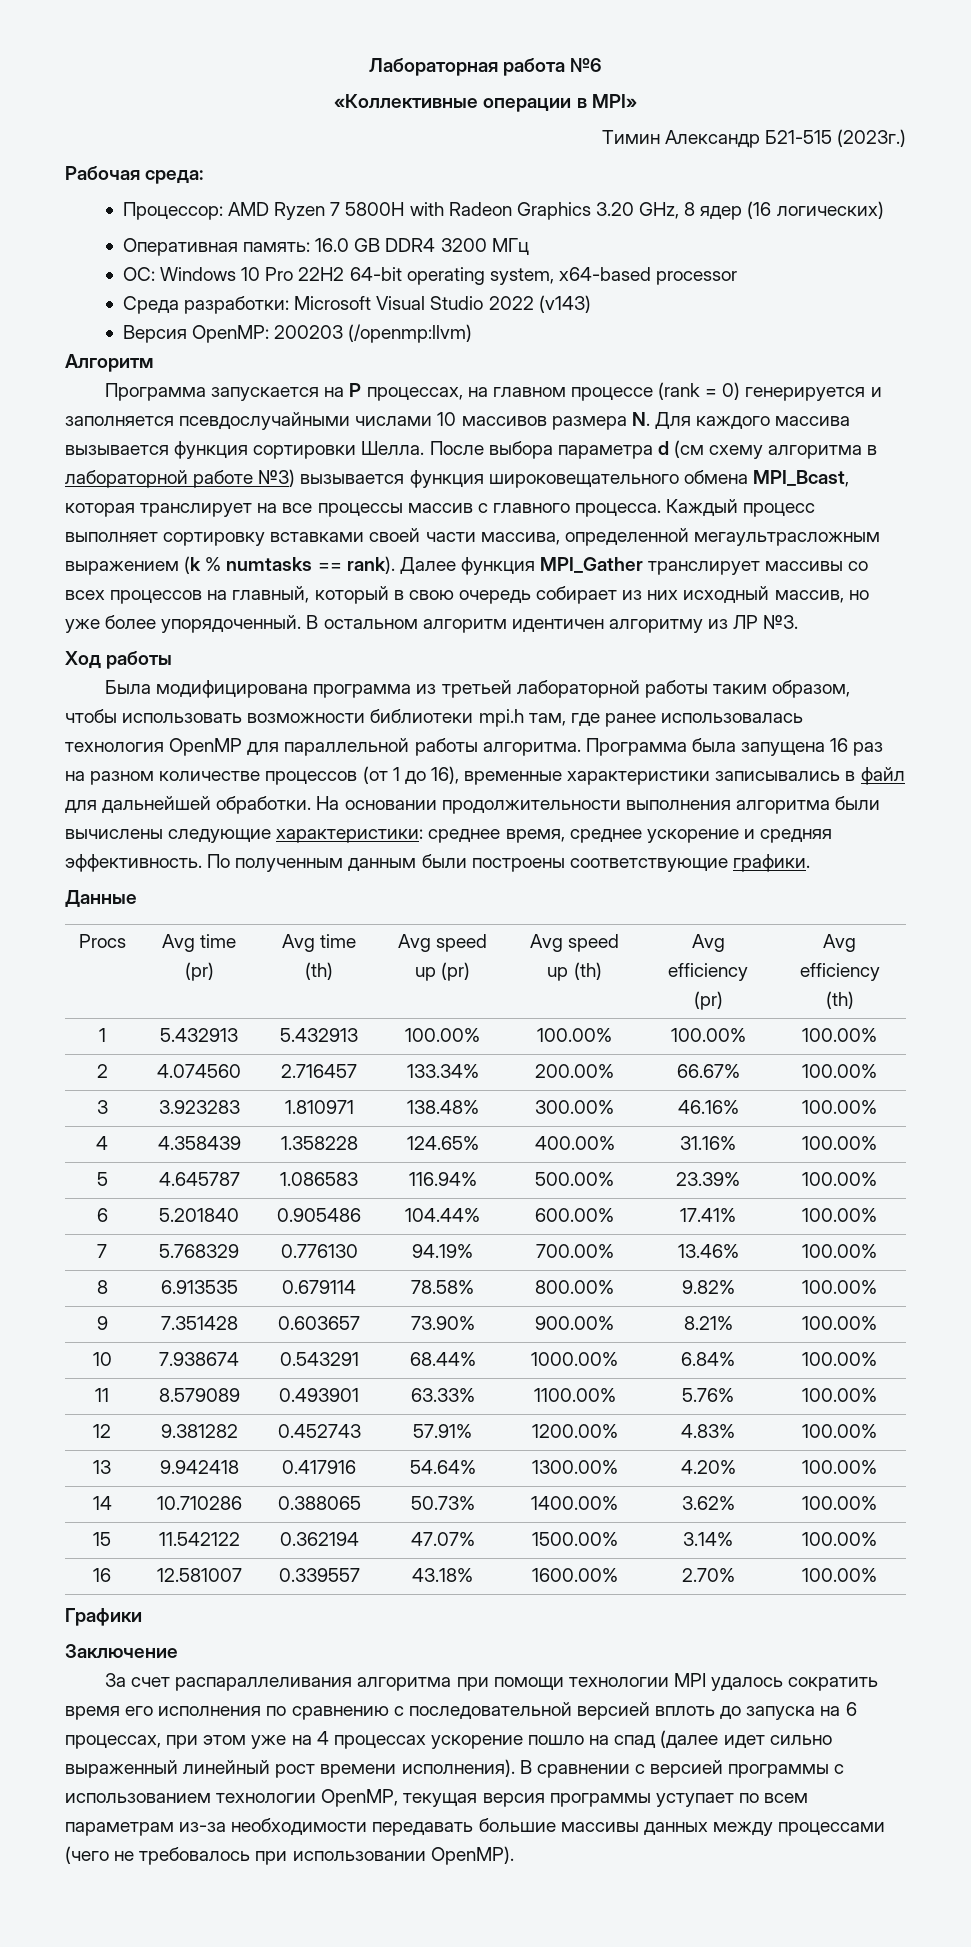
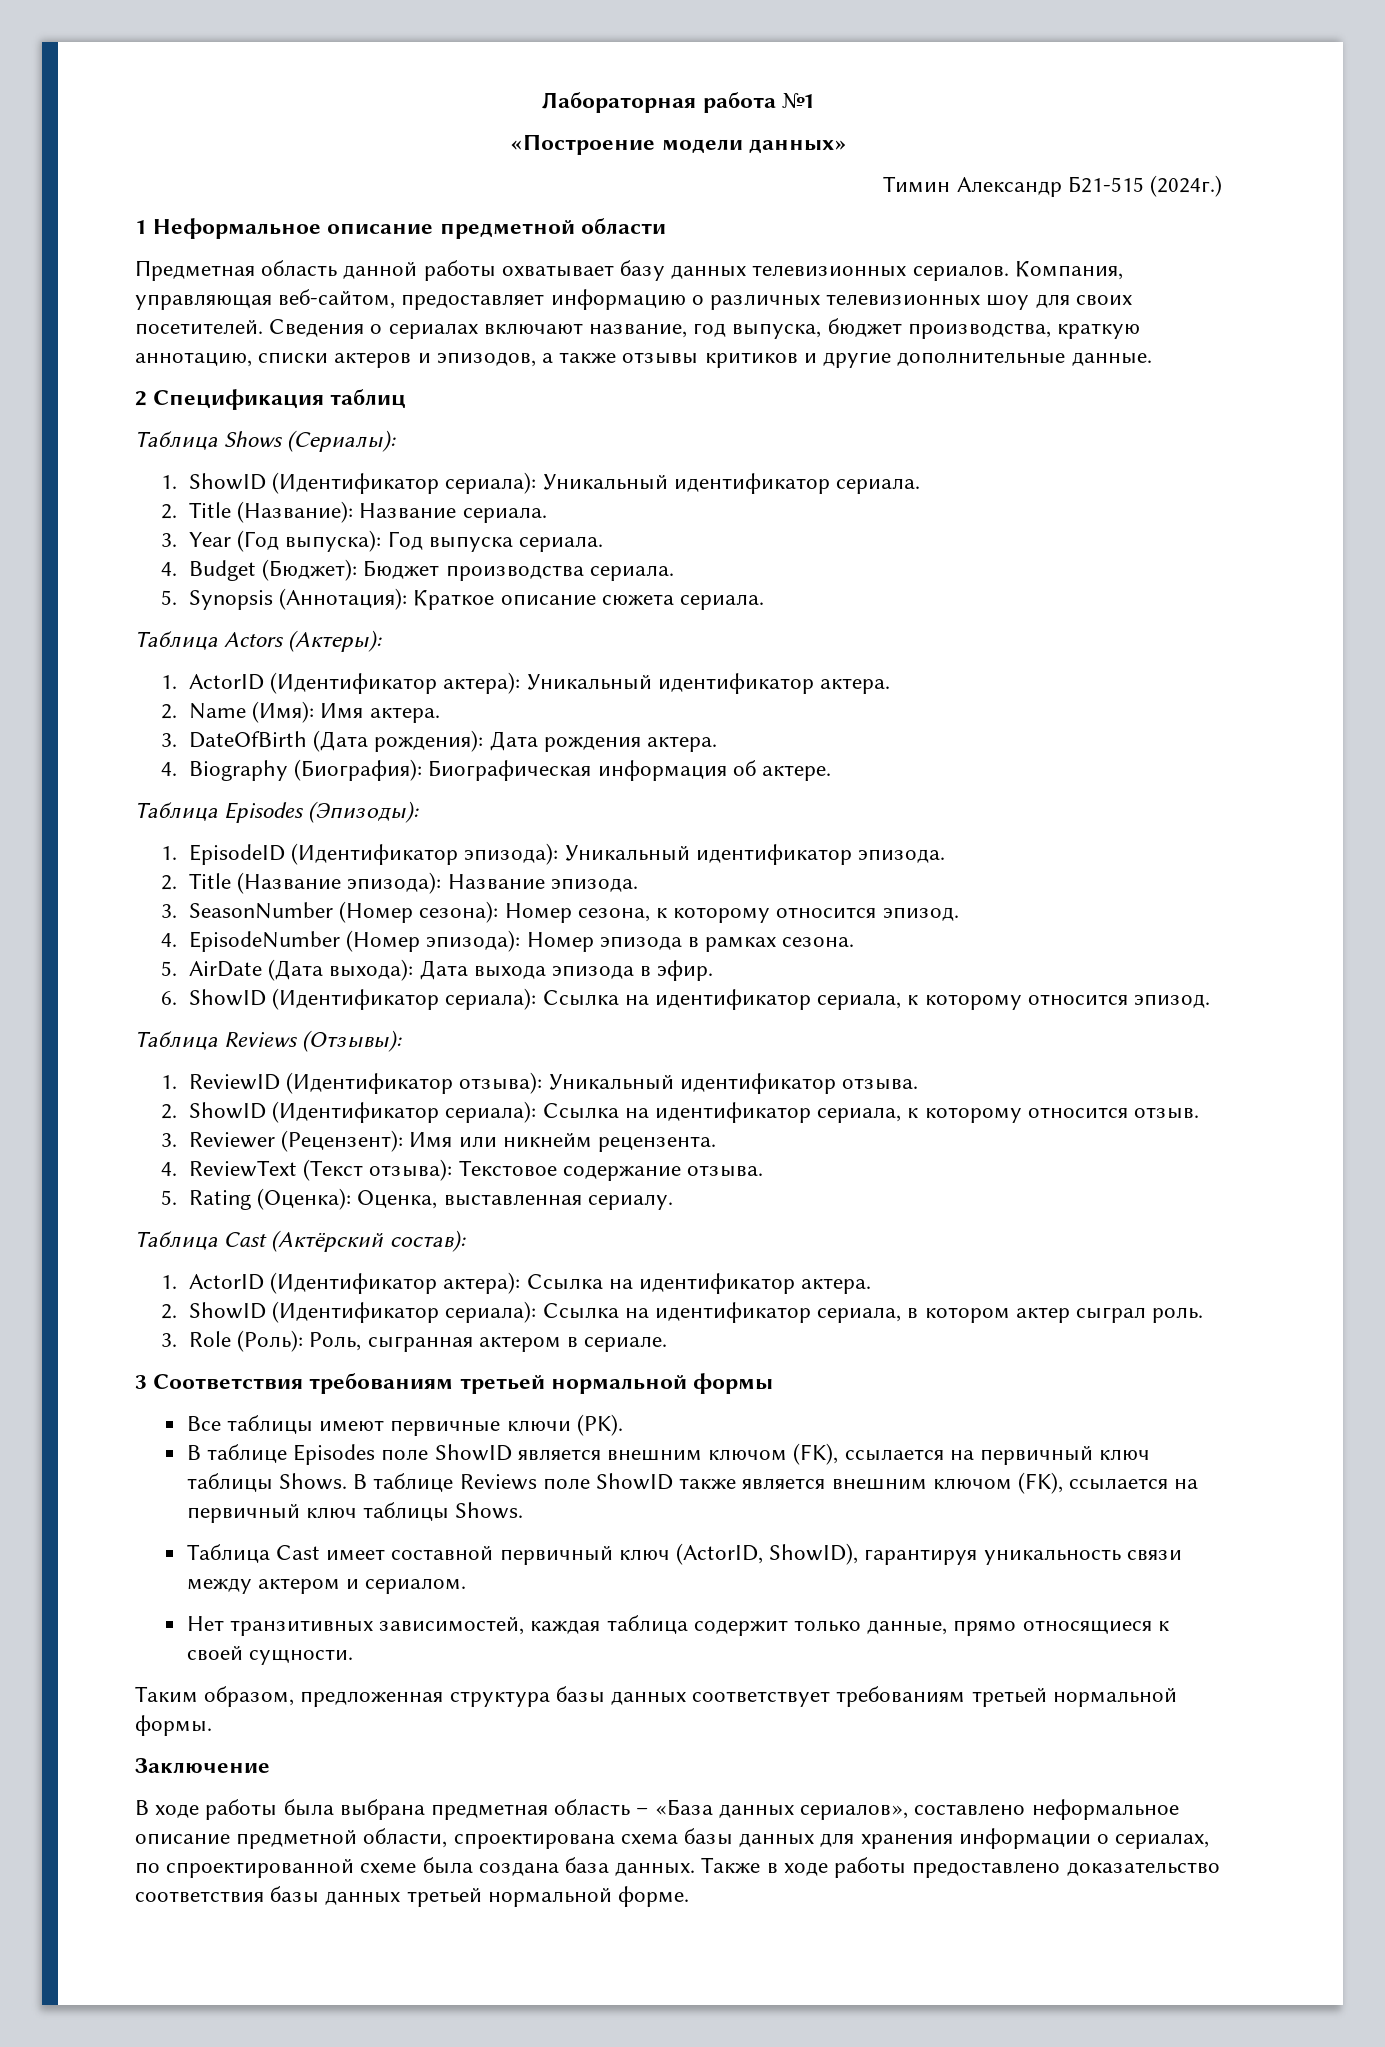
[570,58,603,72] [334,94,637,112] [601,129,906,148] [65,166,204,184] [122,201,884,220] [122,238,529,256] [122,267,738,285] [122,295,591,314] [122,324,473,343] [65,354,153,372] [104,382,882,401] [65,412,851,430] [65,440,878,459] [65,469,849,488] [65,499,816,517] [65,528,880,546] [65,556,869,575] [65,586,869,604] [65,615,799,633] [65,651,173,669] [104,680,851,698] [65,709,804,727] [65,738,884,756] [65,766,905,785] [65,796,881,814] [65,829,833,843] [65,854,810,872] [65,890,137,907] [78,934,126,948] [161,934,237,952] [184,962,214,981] [281,934,357,952] [305,962,333,980] [397,934,488,952] [414,962,471,981] [529,934,620,952] [547,962,602,981] [691,934,725,952] [668,963,748,981] [693,991,723,1010] [823,934,856,952] [799,963,880,981] [825,991,854,1009] [98,1028,106,1042] [160,1028,238,1042] [280,1028,358,1042] [405,1028,480,1042] [537,1028,612,1042] [670,1028,746,1042] [802,1028,877,1042] [96,1064,108,1078] [157,1064,241,1078] [281,1064,357,1078] [406,1064,479,1078] [535,1064,614,1078] [676,1064,740,1078] [802,1064,877,1078] [96,1100,108,1114] [158,1100,240,1114] [284,1100,354,1114] [406,1100,479,1114] [535,1100,614,1114] [677,1100,739,1114] [802,1100,877,1114] [96,1136,108,1150] [157,1136,241,1150] [280,1136,358,1150] [406,1136,479,1150] [534,1136,615,1150] [680,1136,736,1150] [802,1136,877,1150] [96,1172,108,1186] [158,1172,240,1186] [280,1172,358,1186] [408,1172,477,1186] [535,1172,614,1186] [676,1172,740,1186] [802,1172,877,1186] [96,1208,108,1222] [159,1208,239,1222] [277,1208,361,1222] [405,1208,480,1222] [535,1208,614,1222] [680,1208,736,1222] [802,1208,877,1222] [97,1244,107,1258] [159,1244,239,1258] [280,1244,358,1258] [412,1244,473,1258] [535,1244,614,1258] [677,1244,739,1258] [802,1244,877,1258] [96,1280,108,1294] [160,1280,238,1294] [282,1280,356,1294] [411,1280,474,1294] [535,1280,614,1294] [681,1280,735,1294] [802,1280,877,1294] [96,1316,108,1330] [160,1316,238,1330] [278,1316,360,1330] [410,1316,475,1330] [535,1316,614,1330] [683,1316,733,1330] [802,1316,877,1330] [92,1352,112,1366] [159,1352,239,1366] [279,1352,359,1366] [409,1352,476,1366] [531,1352,618,1366] [681,1352,735,1366] [802,1352,877,1366] [95,1388,109,1402] [158,1388,240,1402] [279,1388,359,1402] [410,1388,475,1402] [533,1388,616,1402] [682,1388,734,1402] [802,1388,877,1402] [93,1424,111,1438] [160,1424,238,1438] [277,1424,361,1438] [413,1424,472,1438] [531,1424,618,1438] [681,1424,735,1438] [802,1424,877,1438] [93,1460,111,1474] [159,1460,239,1474] [282,1460,356,1474] [409,1460,476,1474] [531,1460,618,1474] [680,1460,736,1474] [802,1460,877,1474] [92,1496,112,1510] [156,1496,242,1510] [277,1496,361,1510] [410,1496,475,1510] [531,1496,618,1510] [681,1496,735,1510] [802,1496,877,1510] [93,1532,111,1546] [158,1532,240,1546] [279,1532,359,1546] [410,1532,475,1546] [531,1532,618,1546] [683,1532,733,1546] [802,1532,877,1546] [93,1568,111,1582] [156,1568,242,1582] [278,1568,360,1582] [412,1568,473,1582] [531,1568,618,1582] [681,1568,735,1582] [802,1568,877,1582] [65,1608,142,1626] [65,1644,178,1658] [104,1673,879,1691] [65,1702,857,1720] [65,1730,832,1749] [65,1759,845,1778] [65,1789,809,1807] [65,1818,886,1836] [65,1846,514,1865] №6 // «Коллективные операции в MPI» // Тимин Александр Б21-515 (2023г.) // Рабочая среда: // Процессор: AMD Ryzen 7 5800H with Radeon Graphics 3.20 GHz, 8 ядер (16 логических) // Оперативная память: 16.0 GB DDR4 3200 МГц // ОС: Windows 10 Pro 22H2 64-bit operating system, x64-based processor // Среда разработки: Microsoft Visual Studio 2022 (v143) // Версия OpenMP: 200203 (/openmp:llvm) // Алгоритм // Программа запускается на P процессах, на главном процессе (rank = 0) генерируется и заполняется псевдослучайными числами 10 массивов размера N. Для каждого массива вызывается функция сортировки Шелла. После выбора параметра d (см схему алгоритма в лабораторной работе №3) вызывается функция широковещательного обмена MPI_Bcast, которая транслирует на все процессы массив с главного процесса. Каждый процесс выполняет сортировку вставками своей части массива, определенной мегаультрасложным выражением (k % numtasks == rank). Далее функция MPI_Gather транслирует массивы со всех процессов на главный, который в свою очередь собирает из них исходный массив, но уже более упорядоченный. В остальном алгоритм идентичен алгоритму из ЛР №3. // Ход работы // Была модифицирована программа из третьей лабораторной работы таким образом, чтобы использовать возможности библиотеки mpi.h там, где ранее использовалась технология OpenMP для параллельной работы алгоритма. Программа была запущена 16 раз на разном количестве процессов (от 1 до 16), временные характеристики записывались в файл для дальнейшей обработки. На основании продолжительности выполнения алгоритма были вычислены следующие характеристики: среднее время, среднее ускорение и средняя эффективность. По полученным данным были построены соответствующие графики. // Данные // Procs | Avg time (pr) | Avg time (th) | Avg speed up (pr) | Avg speed up (th) | Avg efficiency (pr) | Avg efficiency (th) // 1 | 5.432913 | 5.432913 | 100.00% | 100.00% | 100.00% | 100.00% // 2 | 4.074560 | 2.716457 | 133.34% | 200.00% | 66.67% | 100.00% // 3 | 3.923283 | 1.810971 | 138.48% | 300.00% | 46.16% | 100.00% // 4 | 4.358439 | 1.358228 | 124.65% | 400.00% | 31.16% | 100.00% // 5 | 4.645787 | 1.086583 | 116.94% | 500.00% | 23.39% | 100.00% // 6 | 5.201840 | 0.905486 | 104.44% | 600.00% | 17.41% | 100.00% // 7 | 5.768329 | 0.776130 | 94.19% | 700.00% | 13.46% | 100.00% // 8 | 6.913535 | 0.679114 | 78.58% | 800.00% | 9.82% | 100.00% // 9 | 7.351428 | 0.603657 | 73.90% | 900.00% | 8.21% | 100.00% // 10 | 7.938674 | 0.543291 | 68.44% | 1000.00% | 6.84% | 100.00% // 11 | 8.579089 | 0.493901 | 63.33% | 1100.00% | 5.76% | 100.00% // 12 | 9.381282 | 0.452743 | 57.91% | 1200.00% | 4.83% | 100.00% // 13 | 9.942418 | 0.417916 | 54.64% | 1300.00% | 4.20% | 100.00% // 14 | 10.710286 | 0.388065 | 50.73% | 1400.00% | 3.62% | 100.00% // 15 | 11.542122 | 0.362194 | 47.07% | 1500.00% | 3.14% | 100.00% // 16 | 12.581007 | 0.339557 | 43.18% | 1600.00% | 2.70% | 100.00% // Графики // Заключение // За счет распараллеливания алгоритма при помощи технологии MPI удалось сократить время его исполнения по сравнению с последовательной версией вплоть до запуска на 6 процессах, при этом уже на 4 процессах ускорение пошло на спад (далее идет сильно выраженный линейный рост времени исполнения). В сравнении с версией программы с использованием технологии OpenMP, текущая версия программы уступает по всем параметрам из-за необходимости передавать большие массивы данных между процессами (чего не требовалось при использовании OpenMP). -> [781,93,815,108] [510,134,847,155] [883,175,1222,197] [135,218,666,239] [135,260,1123,281] [135,289,1132,310] [135,318,1141,339] [135,352,1152,368] [135,389,407,410] [135,430,397,452] [161,472,920,494] [161,501,547,523] [161,530,603,552] [161,559,674,581] [161,588,764,610] [135,630,383,652] [161,672,890,694] [161,701,440,723] [161,730,717,752] [161,759,831,781] [135,801,420,823] [161,843,945,865] [161,872,638,894] [161,901,959,923] [161,930,855,952] [161,959,714,981] [161,988,1210,1010] [135,1030,403,1052] [161,1072,918,1094] [161,1101,1199,1123] [161,1130,716,1152] [161,1159,763,1181] [161,1188,673,1210] [135,1230,466,1252] [161,1272,872,1294] [161,1301,1204,1323] [161,1330,668,1352] [135,1373,774,1394] [186,1414,623,1436] [186,1443,1151,1465] [186,1472,1199,1494] [186,1502,524,1523] [186,1543,1182,1565] [186,1578,467,1594] [186,1615,1169,1636] [186,1645,353,1665] [135,1686,1177,1707] [135,1715,212,1736] [135,1758,270,1773] [135,1799,1179,1820] [135,1828,1210,1849] [135,1857,1220,1878] [135,1886,690,1907] №1 // «Построение модели данных» // Тимин Александр Б21-515 (2024г.) // 1 Неформальное описание предметной области // Предметная область данной работы охватывает базу данных телевизионных сериалов. Компания, управляющая веб-сайтом, предоставляет информацию о различных телевизионных шоу для своих посетителей. Сведения о сериалах включают название, год выпуска, бюджет производства, краткую аннотацию, списки актеров и эпизодов, а также отзывы критиков и другие дополнительные данные. // 2 Спецификация таблиц // Таблица Shows (Сериалы): // 1. ShowID (Идентификатор сериала): Уникальный идентификатор сериала. // 2. Title (Название): Название сериала. // 3. Year (Год выпуска): Год выпуска сериала. // 4. Budget (Бюджет): Бюджет производства сериала. // 5. Synopsis (Аннотация): Краткое описание сюжета сериала. // Таблица Actors (Актеры): // 1. ActorID (Идентификатор актера): Уникальный идентификатор актера. // 2. Name (Имя): Имя актера. // 3. DateOfBirth (Дата рождения): Дата рождения актера. // 4. Biography (Биография): Биографическая информация об актере. // Таблица Episodes (Эпизоды): // 1. EpisodeID (Идентификатор эпизода): Уникальный идентификатор эпизода. // 2. Title (Название эпизода): Название эпизода. // 3. SeasonNumber (Номер сезона): Номер сезона, к которому относится эпизод. // 4. EpisodeNumber (Номер эпизода): Номер эпизода в рамках сезона. // 5. AirDate (Дата выхода): Дата выхода эпизода в эфир. // 6. ShowID (Идентификатор сериала): Ссылка на идентификатор сериала, к которому относится эпизод. // Таблица Reviews (Отзывы): // 1. ReviewID (Идентификатор отзыва): Уникальный идентификатор отзыва. // 2. ShowID (Идентификатор сериала): Ссылка на идентификатор сериала, к которому относится отзыв. // 3. Reviewer (Рецензент): Имя или никнейм рецензента. // 4. ReviewText (Текст отзыва): Текстовое содержание отзыва. // 5. Rating (Оценка): Оценка, выставленная сериалу. // Таблица Cast (Актёрский состав): // 1. ActorID (Идентификатор актера): Ссылка на идентификатор актера. // 2. ShowID (Идентификатор сериала): Ссылка на идентификатор сериала, в котором актер сыграл роль. // 3. Role (Роль): Роль, сыгранная актером в сериале. // 3 Cоответствия требованиям третьей нормальной формы // Все таблицы имеют первичные ключи (PK). // В таблице Episodes поле ShowID является внешним ключом (FK), ссылается на первичный ключ таблицы Shows. В таблице Reviews поле ShowID также является внешним ключом (FK), ссылается на первичный ключ таблицы Shows. // Таблица Cast имеет составной первичный ключ (ActorID, ShowID), гарантируя уникальность связи между актером и сериалом. // Нет транзитивных зависимостей, каждая таблица содержит только данные, прямо относящиеся к своей сущности. // Таким образом, предложенная структура базы данных соответствует требованиям третьей нормальной формы. // Заключение // В ходе работы была выбрана предметная область – «База данных сериалов», составлено неформальное описание предметной области, спроектирована схема базы данных для хранения информации о сериалах, по спроектированной схеме была создана база данных. Также в ходе работы предоставлено доказательство соответствия базы данных третьей нормальной форме.

